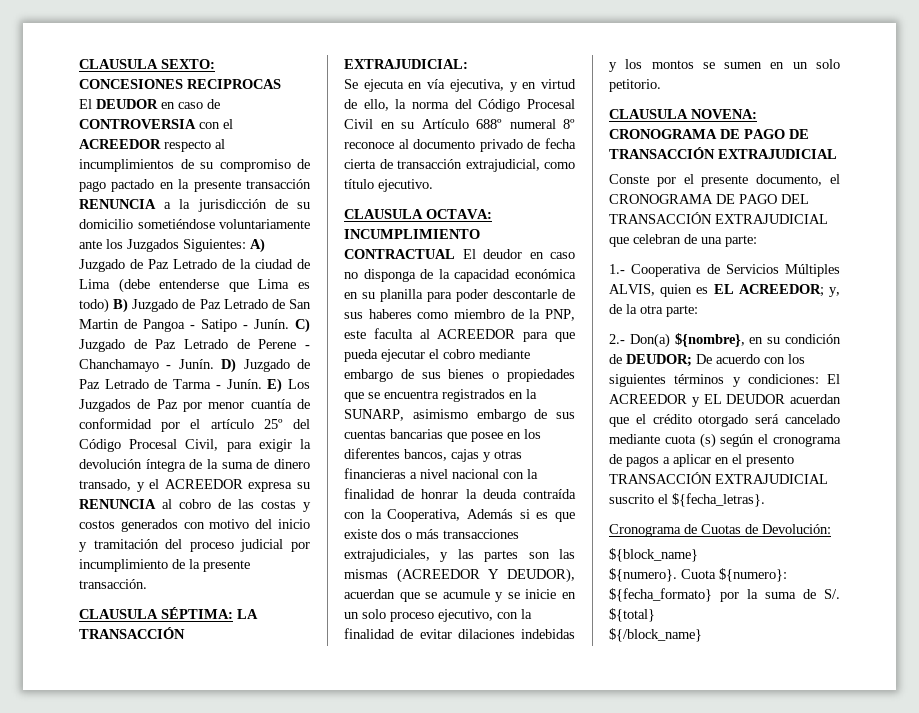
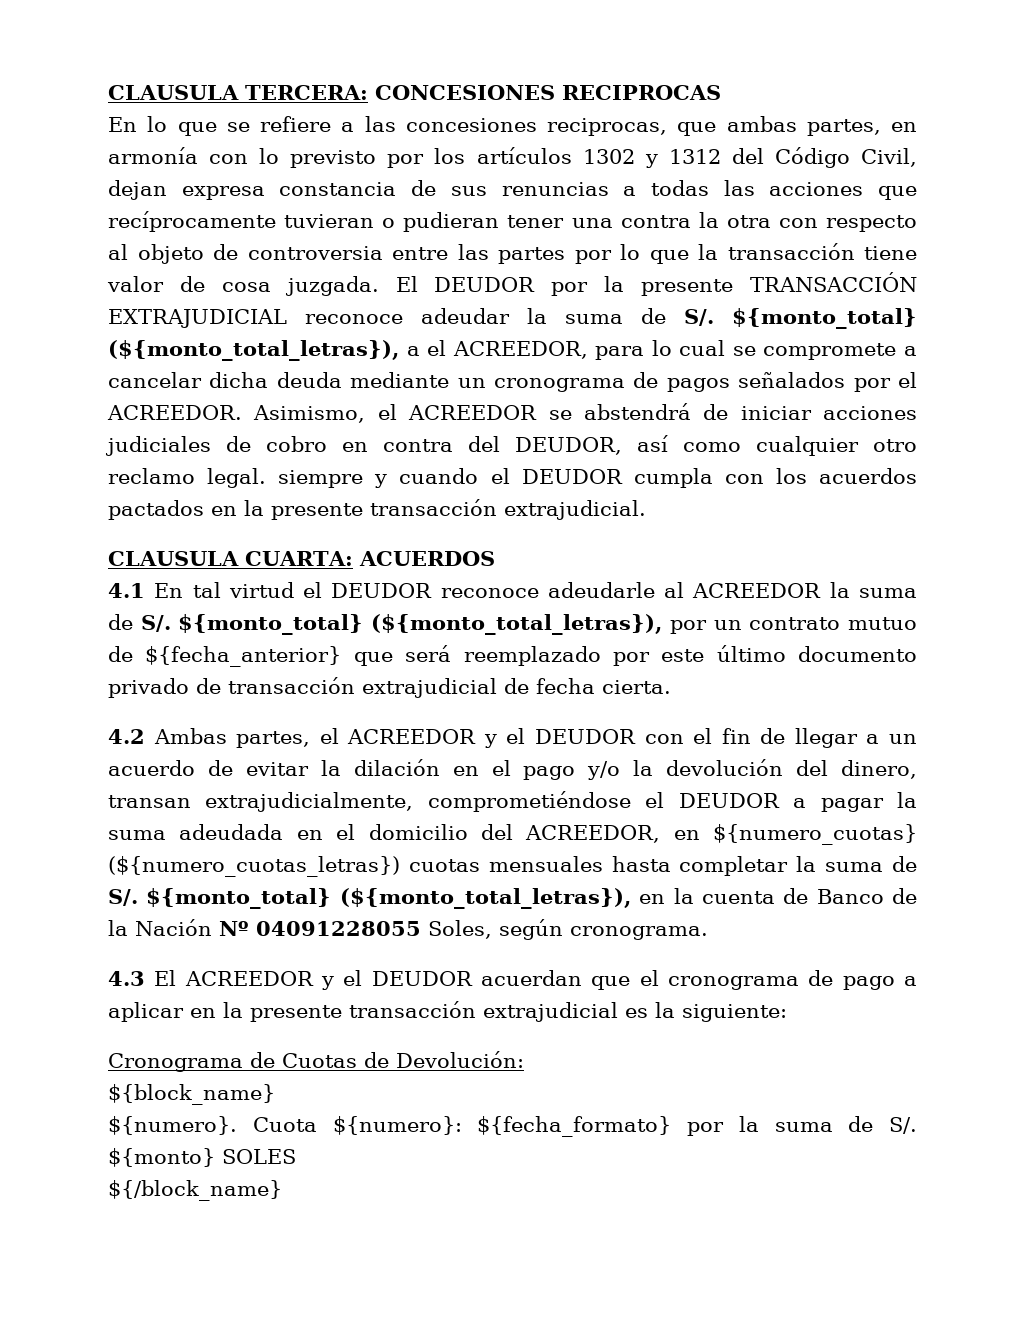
[79,59,215,69] CLAUSULA SEXTO: -> [108,85,368,100] CLAUSULA TERCERA:
[79,99,220,109] [79,119,233,129] [79,139,225,152] [79,159,310,172] [79,179,311,192] [79,199,310,212] [79,219,310,229] [79,238,265,253] [79,259,310,272] [79,278,310,293] [79,298,311,313] [79,318,310,333] [79,339,310,352] [79,358,310,373] [79,378,310,393] [79,399,310,412] [79,418,310,432] [79,439,311,452] [79,459,310,472] [79,479,310,492] [79,499,311,512] [79,519,310,532] [79,539,310,552] [79,559,250,572] [79,579,147,589] [79,607,258,619] [79,627,185,639] [344,59,468,69] [344,79,576,92] [344,99,575,112] [344,119,575,129] [344,138,576,152] [344,159,575,172] [344,179,433,192] [344,209,492,219] [344,229,480,239] [344,249,575,259] [344,269,576,282] [344,289,575,302] [344,309,575,321] [344,328,575,342] [344,349,530,362] [344,369,575,382] [344,389,537,402] [344,409,575,422] [344,429,541,442] [344,448,522,462] [344,468,538,479] [344,488,576,499] [344,509,575,522] [344,529,519,539] [344,549,575,562] [344,568,575,583] [344,589,576,602] [344,609,532,622] [344,628,575,639] [609,59,840,72] [609,79,661,92] [609,109,757,119] [609,129,809,139] [609,147,837,159] [609,174,840,187] [609,194,809,204] [609,212,828,224] [609,234,757,247] [609,264,840,277] [609,284,840,297] [609,304,698,317] [609,333,841,348] [609,354,805,367] [609,374,819,387] El DEUDOR en caso de CONTROVERSIA con el ACREEDOR respecto al incumplimientos de su compromiso de pago pactado en la presente transacción RENUNCIA a la jurisdicción de su domicilio sometiéndose voluntariamente ante los Juzgados Siguientes: A) Juzgado de Paz Letrado de la ciudad de Lima (debe entenderse que Lima es todo) B) Juzgado de Paz Letrado de San Martin de Pangoa - Satipo - Junín. C) Juzgado de Paz Letrado de Perene - Chanchamayo - Junín. D) Juzgado de Paz Letrado de Tarma - Junín. E) Los Juzgados de Paz por menor cuantía de conformidad por el artículo 25º del Código Procesal Civil, para exigir la devolución íntegra de la suma de dinero transado, y el ACREEDOR expresa su RENUNCIA al cobro de las costas y costos generados con motivo del inicio y tramitación del proceso judicial por incumplimiento de la presente transacción. // CLAUSULA SÉPTIMA: LA TRANSACCIÓN EXTRAJUDICIAL: // Se ejecuta en vía ejecutiva, y en virtud de ello, la norma del Código Procesal Civil en su Artículo 688º numeral 8º reconoce al documento privado de fecha cierta de transacción extrajudicial, como título ejecutivo. // CLAUSULA OCTAVA: INCUMPLIMIENTO CONTRACTUAL El deudor en caso no disponga de la capacidad económica en su planilla para poder descontarle de sus haberes como miembro de la PNP, este faculta al ACREEDOR para que pueda ejecutar el cobro mediante embargo de sus bienes o propiedades que se encuentra registrados en la SUNARP, asimismo embargo de sus cuentas bancarias que posee en los diferentes bancos, cajas y otras financieras a nivel nacional con la finalidad de honrar la deuda contraída con la Cooperativa, Además si es que existe dos o más transacciones extrajudiciales, y las partes son las mismas (ACREEDOR Y DEUDOR), acuerdan que se acumule y se inicie en un solo proceso ejecutivo, con la finalidad de evitar dilaciones indebidas y los montos se sumen en un solo petitorio. // CLAUSULA NOVENA: CRONOGRAMA DE PAGO DE TRANSACCIÓN EXTRAJUDICIAL // Conste por el presente documento, el CRONOGRAMA DE PAGO DEL TRANSACCIÓN EXTRAJUDICIAL que celebran de una parte: // 1.- Cooperativa de Servicios Múltiples ALVIS, quien es EL ACREEDOR; y, de la otra parte: // 2.- Don(a) ${nombre}, en su condición de DEUDOR; De acuerdo con los siguientes términos y condiciones: -> [108,116,917,136] [108,147,918,168] [108,180,918,200] [108,211,918,232] [108,243,917,264] [107,272,918,296] [108,308,917,329] [108,340,917,361] [108,372,917,392] [107,403,917,423] [105,435,917,456] [108,468,918,488] [108,499,646,520] [108,551,495,566] [108,582,917,598] [108,614,917,635] [108,645,917,667] [108,677,671,698] [108,728,917,748] [108,759,917,780] [108,791,918,812] [108,824,917,845] [108,856,917,877] [108,888,917,909] [108,919,708,940] [108,971,145,986] En lo que se refiere a las concesiones reciprocas, que ambas partes, en armonía con lo previsto por los artículos 1302 y 1312 del Código Civil, dejan expresa constancia de sus renuncias a todas las acciones que recíprocamente tuvieran o pudieran tener una contra la otra con respecto al objeto de controversia entre las partes por lo que la transacción tiene valor de cosa juzgada. El DEUDOR por la presente TRANSACCIÓN EXTRAJUDICIAL reconoce adeudar la suma de S/. ${monto_total} (${monto_total_letras}), a el ACREEDOR, para lo cual se compromete a cancelar dicha deuda mediante un cronograma de pagos señalados por el ACREEDOR. Asimismo, el ACREEDOR se abstendrá de iniciar acciones judiciales de cobro en contra del DEUDOR, así como cualquier otro reclamo legal. siempre y cuando el DEUDOR cumpla con los acuerdos pactados en la presente transacción extrajudicial. // CLAUSULA CUARTA: ACUERDOS // 4.1 En tal virtud el DEUDOR reconoce adeudarle al ACREEDOR la suma de S/. ${monto_total} (${monto_total_letras}), por un contrato mutuo de ${fecha_anterior} que será reemplazado por este último documento privado de transacción extrajudicial de fecha cierta. // 4.2 Ambas partes, el ACREEDOR y el DEUDOR con el fin de llegar a un acuerdo de evitar la dilación en el pago y/o la devolución del dinero, transan extrajudicialmente, comprometiéndose el DEUDOR a pagar la suma adeudada en el domicilio del ACREEDOR, en ${numero_cuotas} (${numero_cuotas_letras}) cuotas mensuales hasta completar la suma de S/. ${monto_total} (${monto_total_letras}), en la cuenta de Banco de la Nación Nº 04091228055 Soles, según cronograma. // 4.3
[703,394,722,404] EL -> [343,970,363,986] el
[652,414,840,427] [609,433,841,448] [609,454,659,467] crédito otorgado será cancelado mediante cuota (s) según el cronograma de pagos -> [668,970,895,990] cronograma de pago
[732,454,794,467] [609,472,828,484] [609,493,765,507] el presento TRANSACCIÓN EXTRAJUDICIAL suscrito el ${fecha_letras}. -> [223,1001,787,1022] la presente transacción extrajudicial es la siguiente:
[609,608,655,622] ${total} -> [108,1148,296,1167] ${monto} SOLES

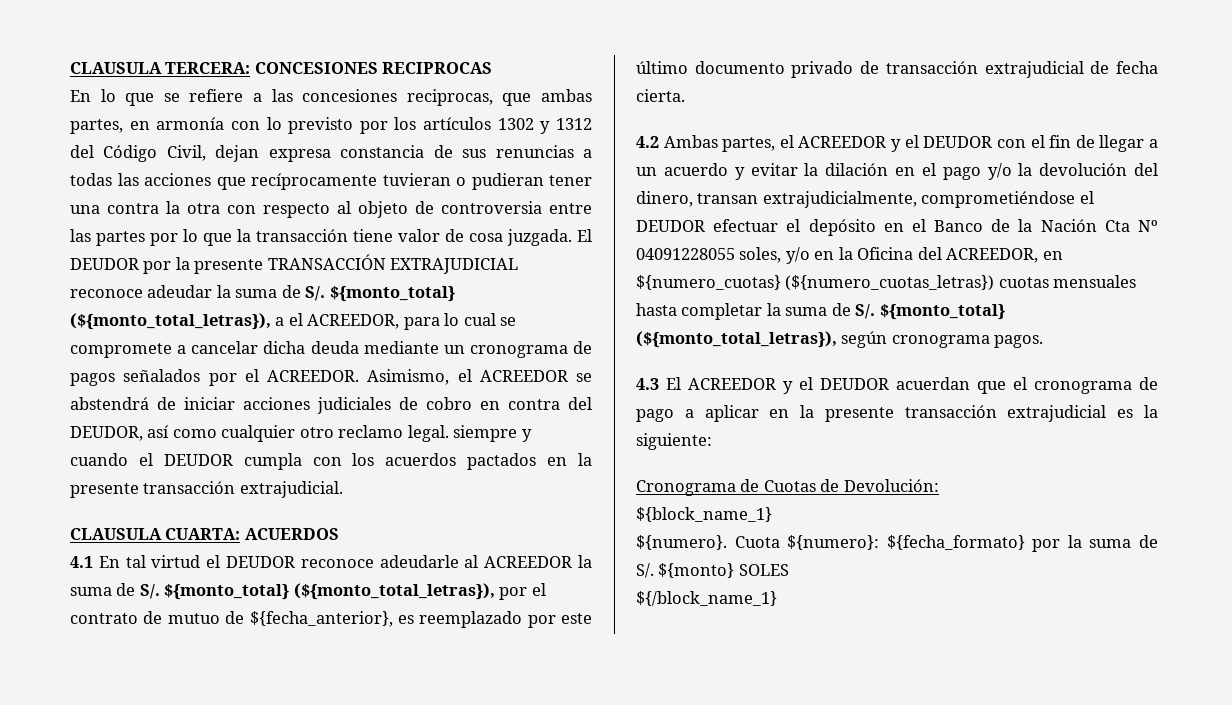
[713,617,917,630] [108,645,452,667] un contrato mutuo de ${fecha_anterior} que será -> [531,583,546,596] [70,611,414,627] el contrato de mutuo de ${fecha_anterior}, es
[207,760,233,776] de -> [734,167,745,180] y
[793,792,918,812] [108,824,468,840] a pagar la suma adeudada en el domicilio -> [713,219,1158,236] [636,247,914,264] efectuar el depósito en el Banco de la Nación Cta Nº 04091228055 soles, y/o en la Oficina
[639,888,917,904] [108,919,708,940] en la cuenta de Banco de la Nación Nº 04091228055 Soles, según cronograma. -> [841,331,1044,348] según cronograma pagos.
[108,1084,275,1105] ${block_name} -> [636,507,772,522] ${block_name_1}
[108,1180,282,1201] ${/block_name} -> [636,591,777,606] ${/block_name_1}

